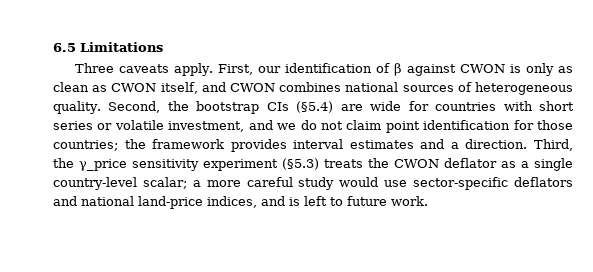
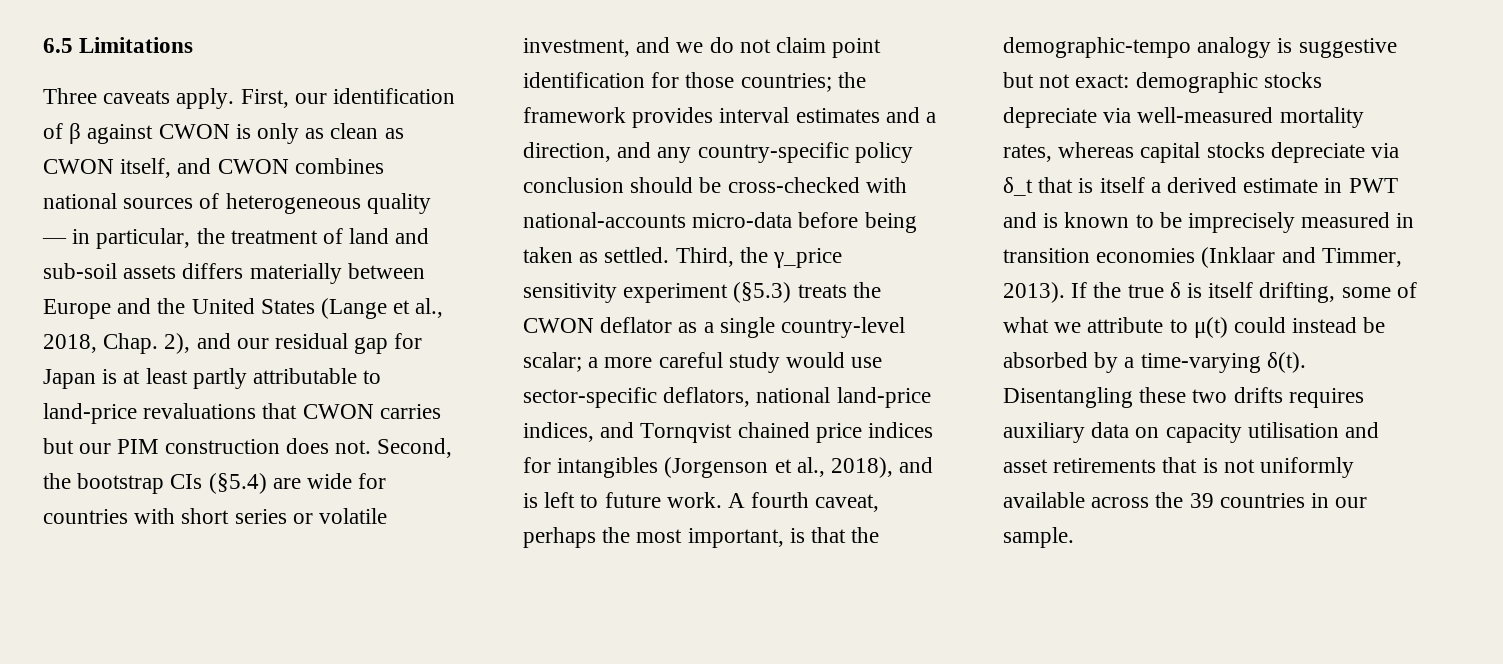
[53,101,101,114] quality. -> [366,193,431,214] [42,228,430,249] [43,263,425,284] [43,298,444,319] [43,333,423,354] [43,368,382,389] [43,403,441,424] [43,438,372,454] quality — in particular, the treatment of land and sub-soil assets differs materially between Europe and the United States (Lange et al., 2018, Chap. 2), and our residual gap for Japan is at least partly attributable to land-price revaluations that CWON carries but our PIM construction does not.
[465,139,528,149] direction. -> [523,142,913,163] [523,177,907,193] [523,212,917,233] [523,247,670,263] direction, and any country-specific policy conclusion should be cross-checked with national-accounts micro-data before being taken as settled.
[514,177,574,187] [53,196,77,206] deflators and -> [663,387,751,407] deflators,
(285, 201) none -> [640,422,934,443] [523,457,934,478] Tornqvist chained price indices for intangibles (Jorgenson et al., 2018), and
(428, 201) none -> [728,492,880,512] [523,527,880,548] [1003,37,1397,58] [1003,72,1322,93] [1003,107,1364,128] [1003,142,1400,163] [1003,177,1398,196] [1003,212,1415,233] [1003,247,1402,268] [1003,282,1417,303] [1003,317,1386,338] [1003,352,1306,373] [1003,387,1364,408] [1003,422,1380,443] [1003,457,1355,478] [1003,492,1368,508] [1003,527,1074,548] A fourth caveat, perhaps the most important, is that the demographic-tempo analogy is suggestive but not exact: demographic stocks depreciate via well-measured mortality rates, whereas capital stocks depreciate via δ_t that is itself a derived estimate in PWT and is known to be imprecisely measured in transition economies (Inklaar and Timmer, 2013). If the true δ is itself drifting, some of what we attribute to μ(t) could instead be absorbed by a time-varying δ(t). Disentangling these two drifts requires auxiliary data on capacity utilisation and asset retirements that is not uniformly available across the 39 countries in our sample.

